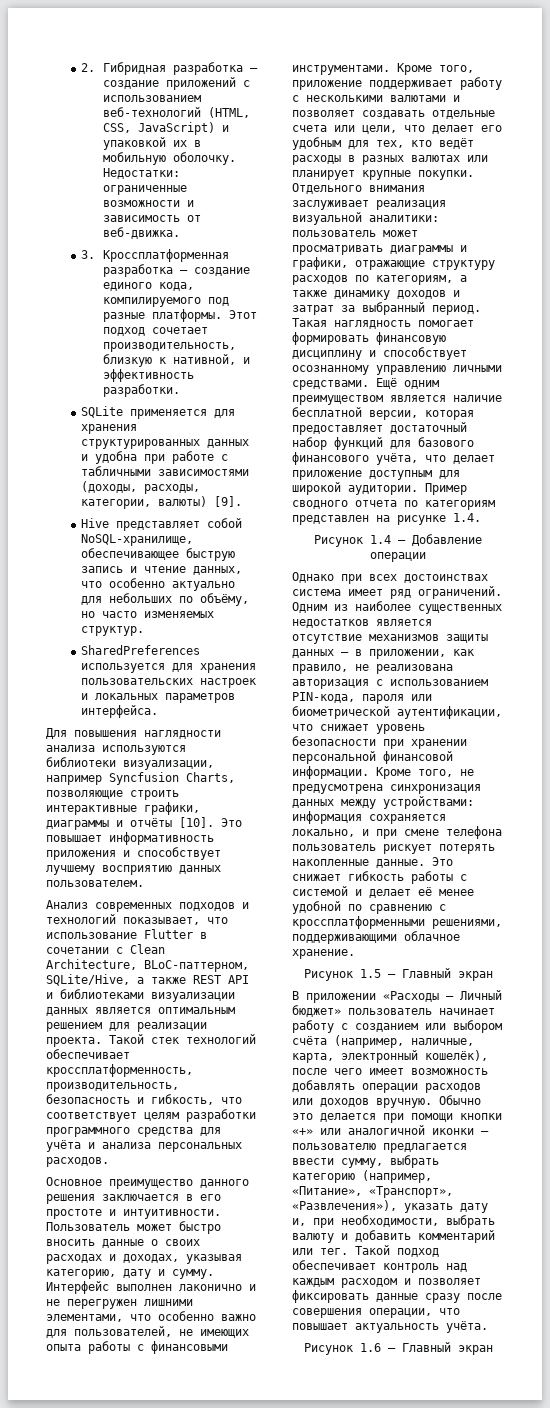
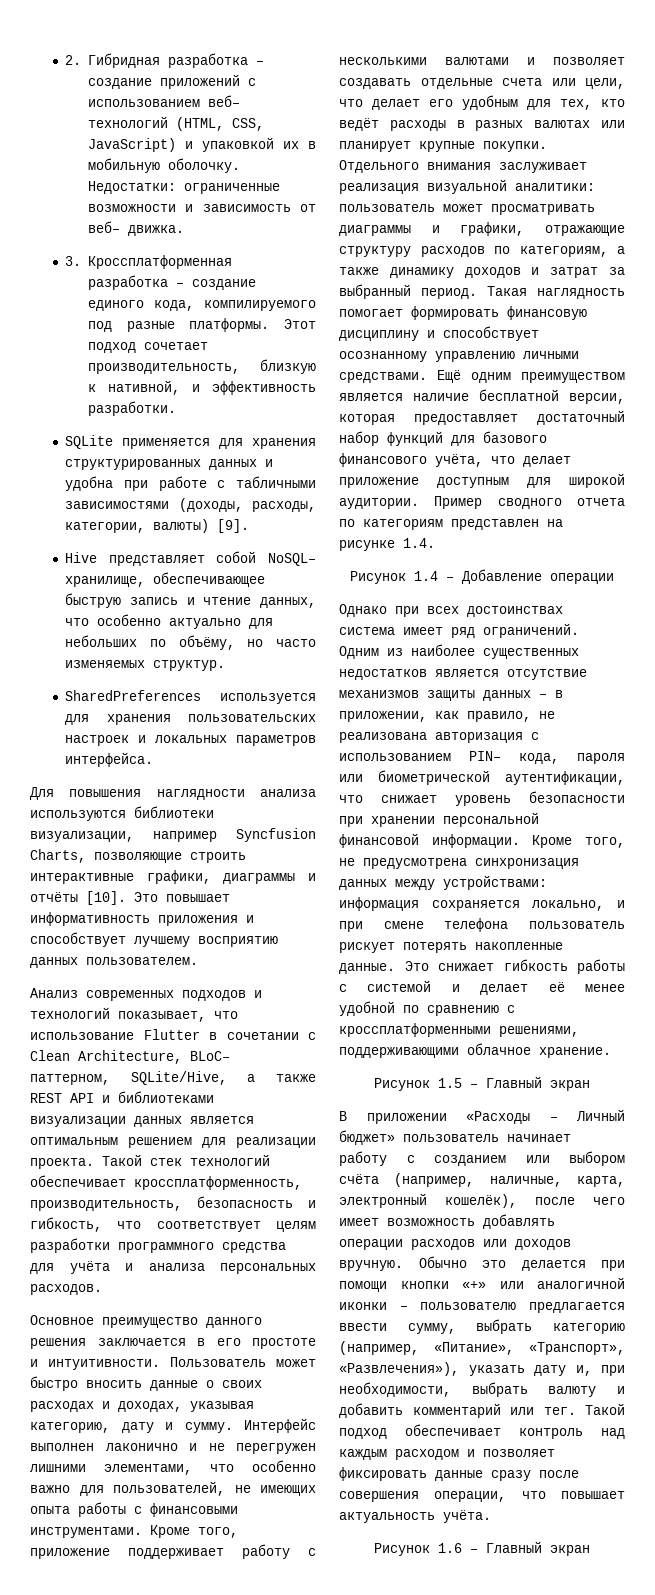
[103,107,202,117] веб-технологий -> [207,95,240,107] [87,116,168,128] веб– технологий
[103,227,181,239] веб-движка. -> [87,221,184,236] веб– движка.
[80,534,193,546] NoSQL-хранилище, -> [268,553,316,566] [65,576,146,587] NoSQL– хранилище,
[144,960,249,972] BLoC-паттерном, -> [190,1051,230,1061] [30,1074,110,1085] BLoC– паттерном,
[292,692,355,703] PIN-кода, -> [469,751,559,764] PIN– кода,

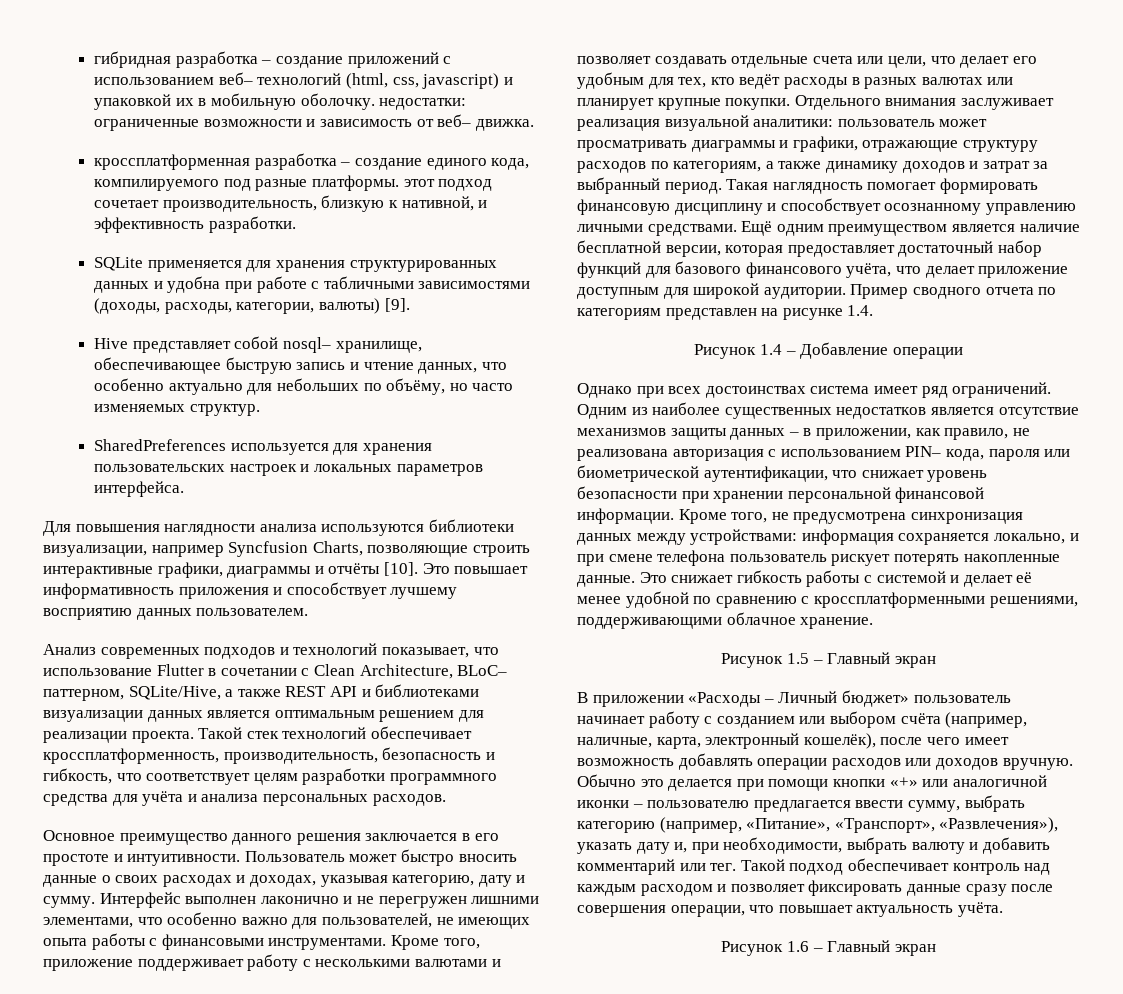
[65,53,160,68] 2. Гибридная -> [94,51,172,68] гибридная
[175,117,264,131] [87,138,176,152] (HTML, CSS, JavaScript) -> [345,73,500,89] (html, css, javascript)
[87,181,176,194] Недостатки: -> [379,98,467,110] недостатки:
[65,255,232,269] 3. Кроссплатформенная -> [94,154,251,170] кроссплатформенная
[284,319,316,329] Этот -> [403,179,435,187] этот
[268,553,316,566] NoSQL– -> [282,337,331,353] nosql–

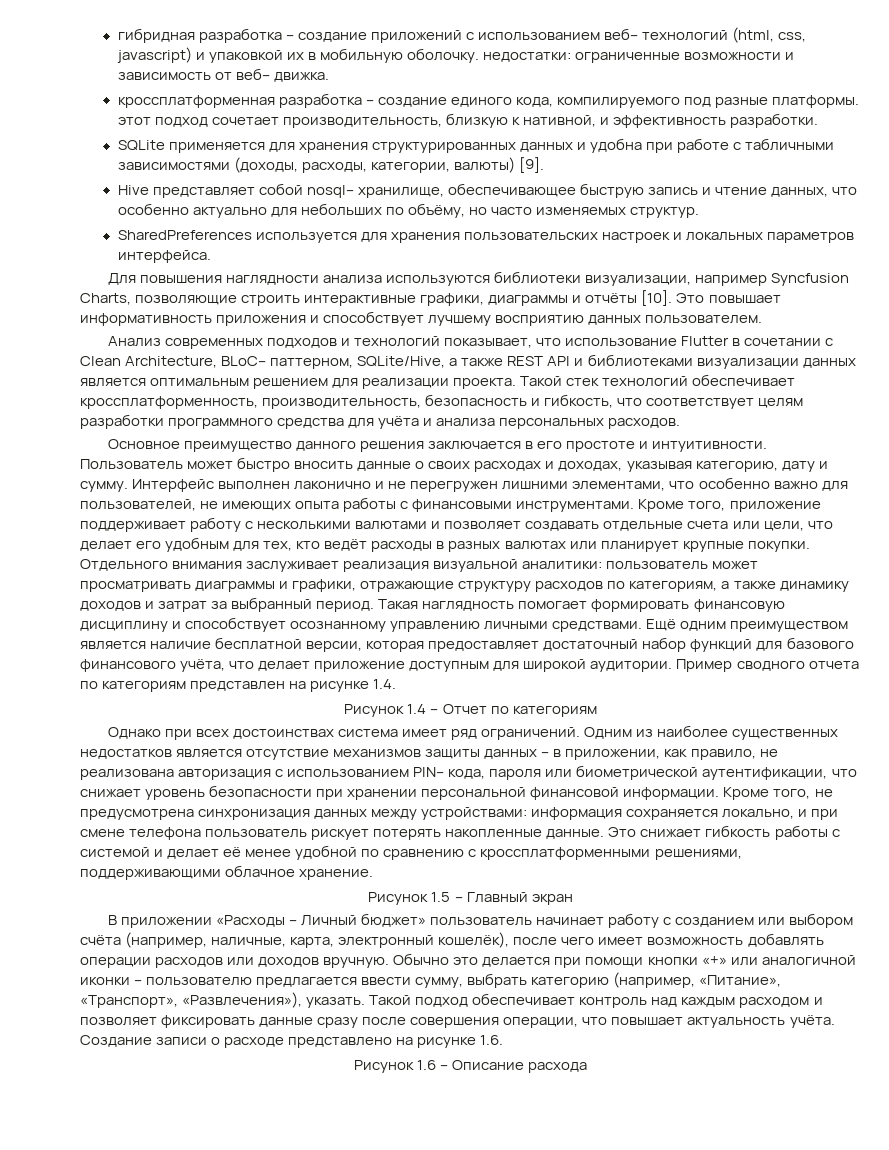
[800,342,963,359] Добавление операции -> [442,704,597,717] Отчет по категориям
[577,837,1050,854] [577,859,737,875] указать дату и, при необходимости, выбрать валюту и добавить комментарий или тег. -> [306,997,366,1008] указать.
(1003, 909) none -> [80,1035,504,1048] Создание записи о расходе представлено на рисунке 1.6.
[827,940,936,956] Главный экран -> [452,1060,588,1073] Описание расхода

